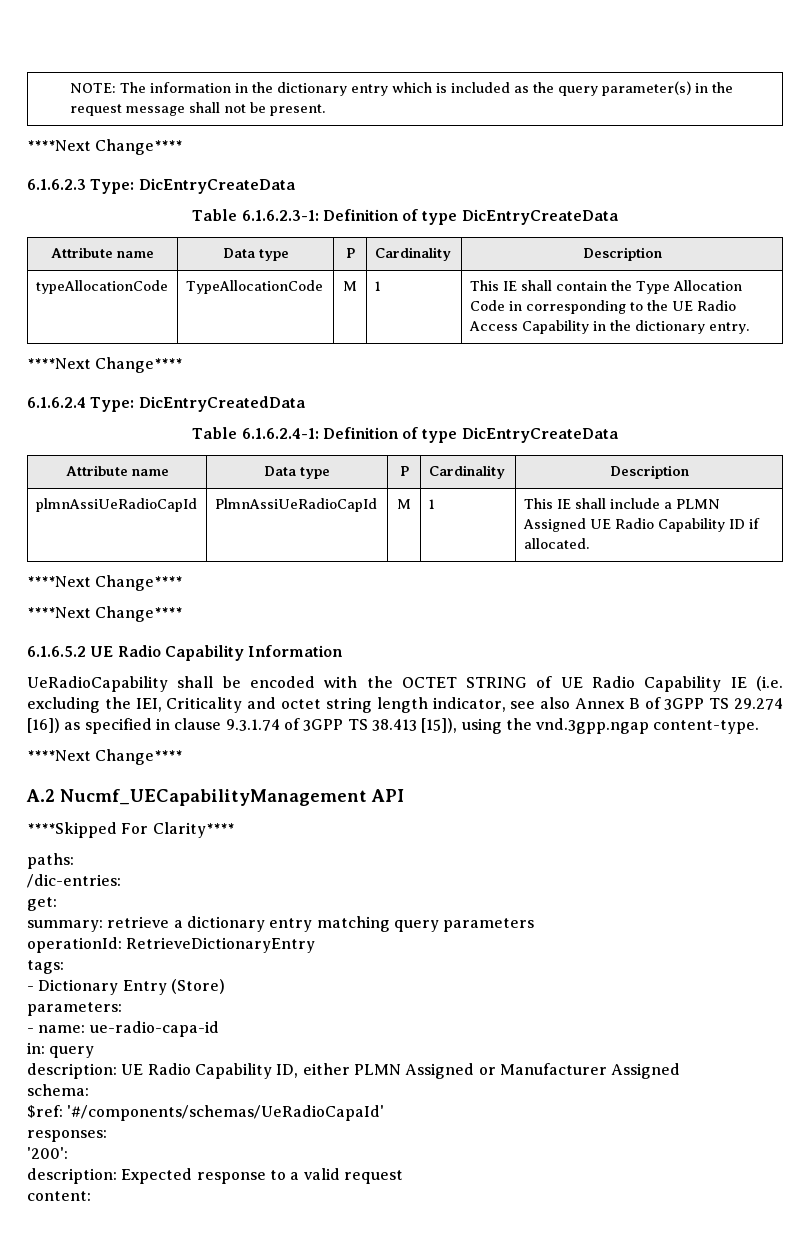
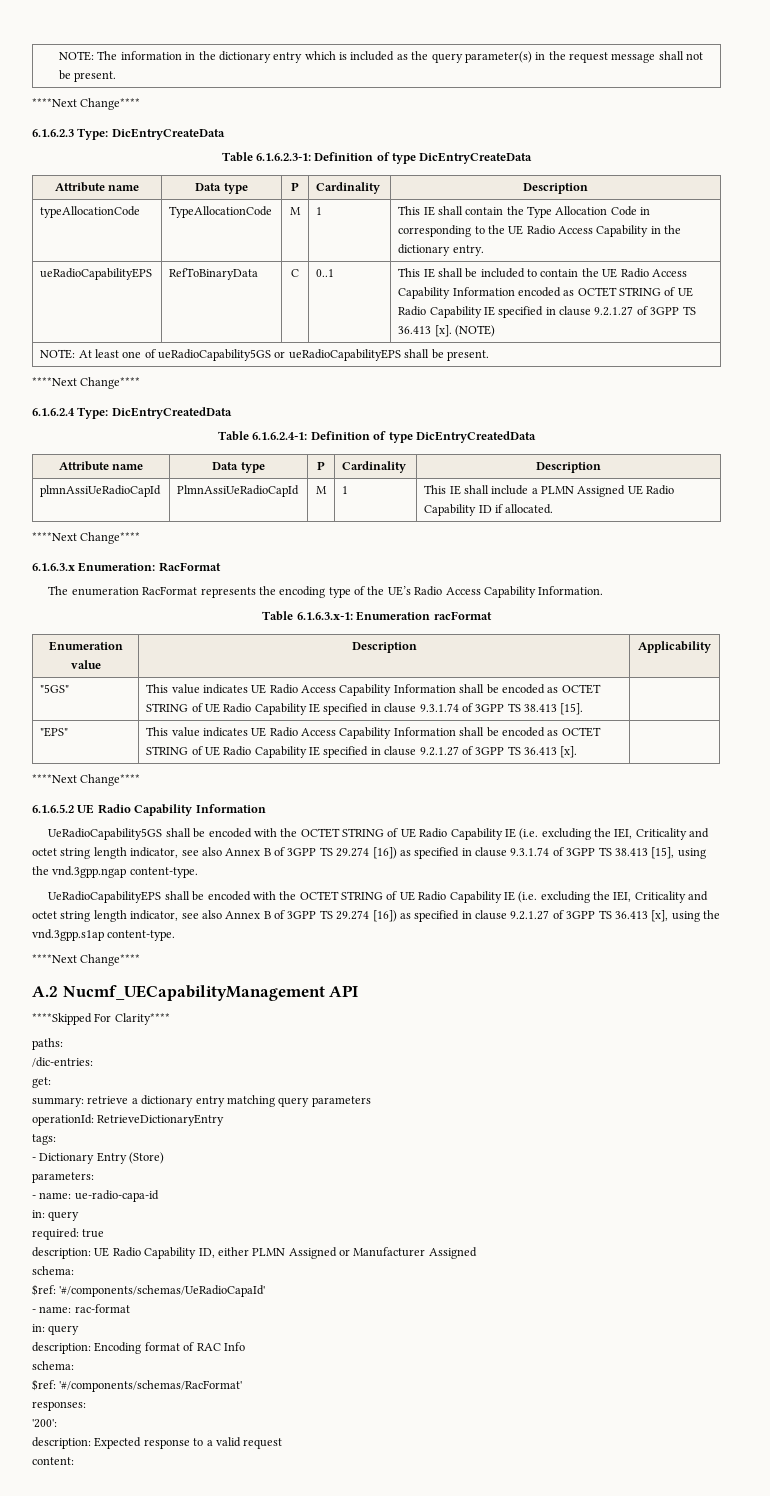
(749, 328) none -> [40,268,153,280] [169,268,259,280] [291,269,299,277] [316,269,335,277] [398,268,687,278] [398,287,693,299] [398,306,696,318] [398,325,495,337] [40,349,489,361] // ueRadioCapabilityEPS | RefToBinaryData | C | 0..1 | This IE shall be included to contain the UE Radio Access Capability Information encoded as OCTET STRING of UE Radio Capability IE specified in clause 9.2.1.27 of 3GPP TS 36.413 [x]. (NOTE) // NOTE: At least one of ueRadioCapability5GS or ueRadioCapabilityEPS shall be present.
[461,427,619,443] DicEntryCreateData -> [415,431,536,443] DicEntryCreatedData
(183, 583) none -> [32,562,221,572] [48,586,604,598] [262,611,492,621] [48,641,123,651] [70,660,101,669] [351,642,417,653] [638,641,711,653] [40,684,70,693] [146,684,601,696] [146,703,584,715] [40,727,69,737] [146,727,601,739] [146,746,578,758] // 6.1.6.3.x Enumeration: RacFormat // The enumeration RacFormat represents the encoding type of the UE’s Radio Access Capability Information. // Table 6.1.6.3.x-1: Enumeration racFormat // Enumeration value | Description | Applicability // "5GS" | This value indicates UE Radio Access Capability Information shall be encoded as OCTET STRING of UE Radio Capability IE specified in clause 9.3.1.74 of 3GPP TS 38.413 [15]. | // "EPS" | This value indicates UE Radio Access Capability Information shall be encoded as OCTET STRING of UE Radio Capability IE specified in clause 9.2.1.27 of 3GPP TS 36.413 [x]. |
[27,676,168,692] UeRadioCapability -> [48,828,163,840] UeRadioCapability5GS
[421,718,458,733] [15]), -> [651,847,675,859] [15],
(760, 727) none -> [48,891,709,903] [32,910,720,922] [32,929,176,941] // UeRadioCapabilityEPS shall be encoded with the OCTET STRING of UE Radio Capability IE (i.e. excluding the IEI, Criticality and octet string length indicator, see also Annex B of 3GPP TS 29.274 [16]) as specified in clause 9.2.1.27 of 3GPP TS 36.413 [x], using the vnd.3gpp.s1ap content-type.
(95, 1052) none -> [32,1228,105,1240] // required: true
(385, 1113) none -> [32,1304,130,1313] [32,1324,80,1335] [32,1342,245,1354] [32,1361,74,1370] [32,1379,243,1392] // - name: rac-format // in: query // description: Encoding format of RAC Info // schema: // $ref: '#/components/schemas/RacFormat'

